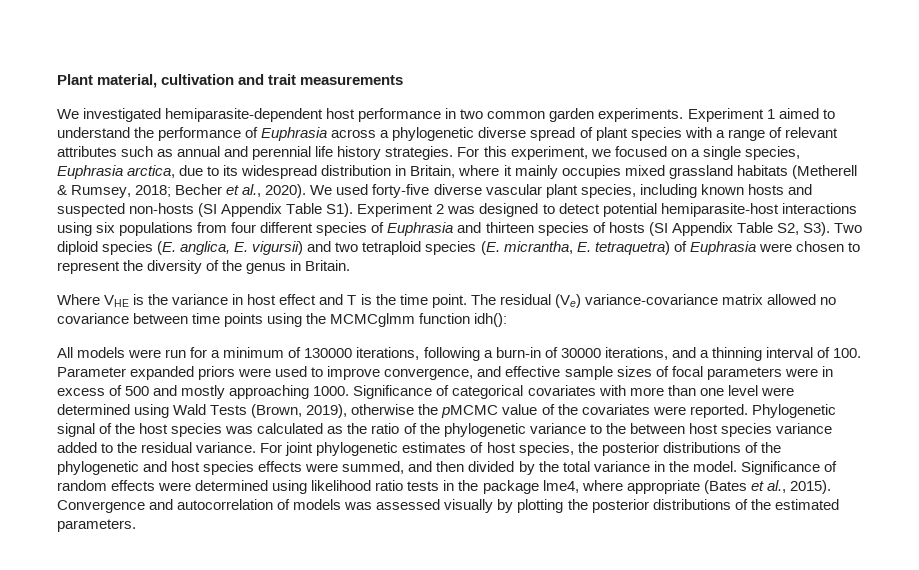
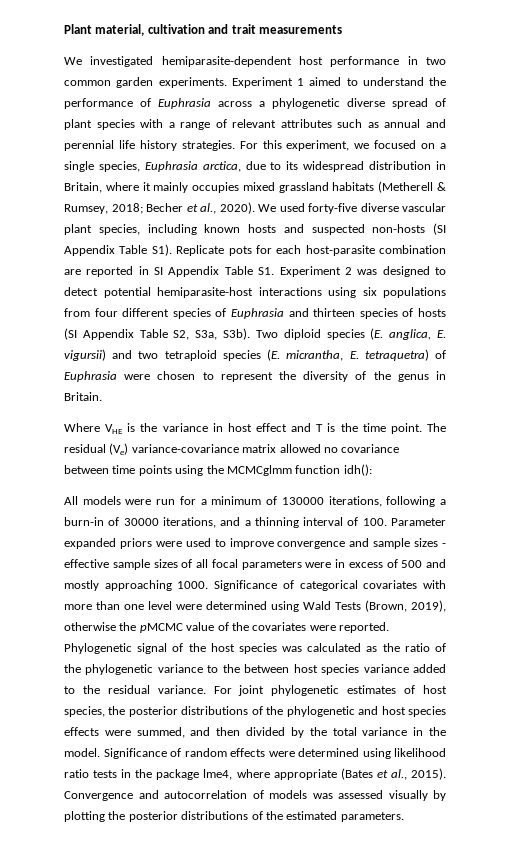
(354, 210) none -> [176,245,446,256] [64,266,275,277] Replicate pots for each host-parasite combination are reported in SI Appendix Table S1.
[802,222,830,236] S3). -> [195,328,251,340] S3a, S3b).
[384,366,502,380] convergence, and -> [277,538,446,549] convergence and sample sizes -
(669, 371) none -> [196,559,208,568] all

